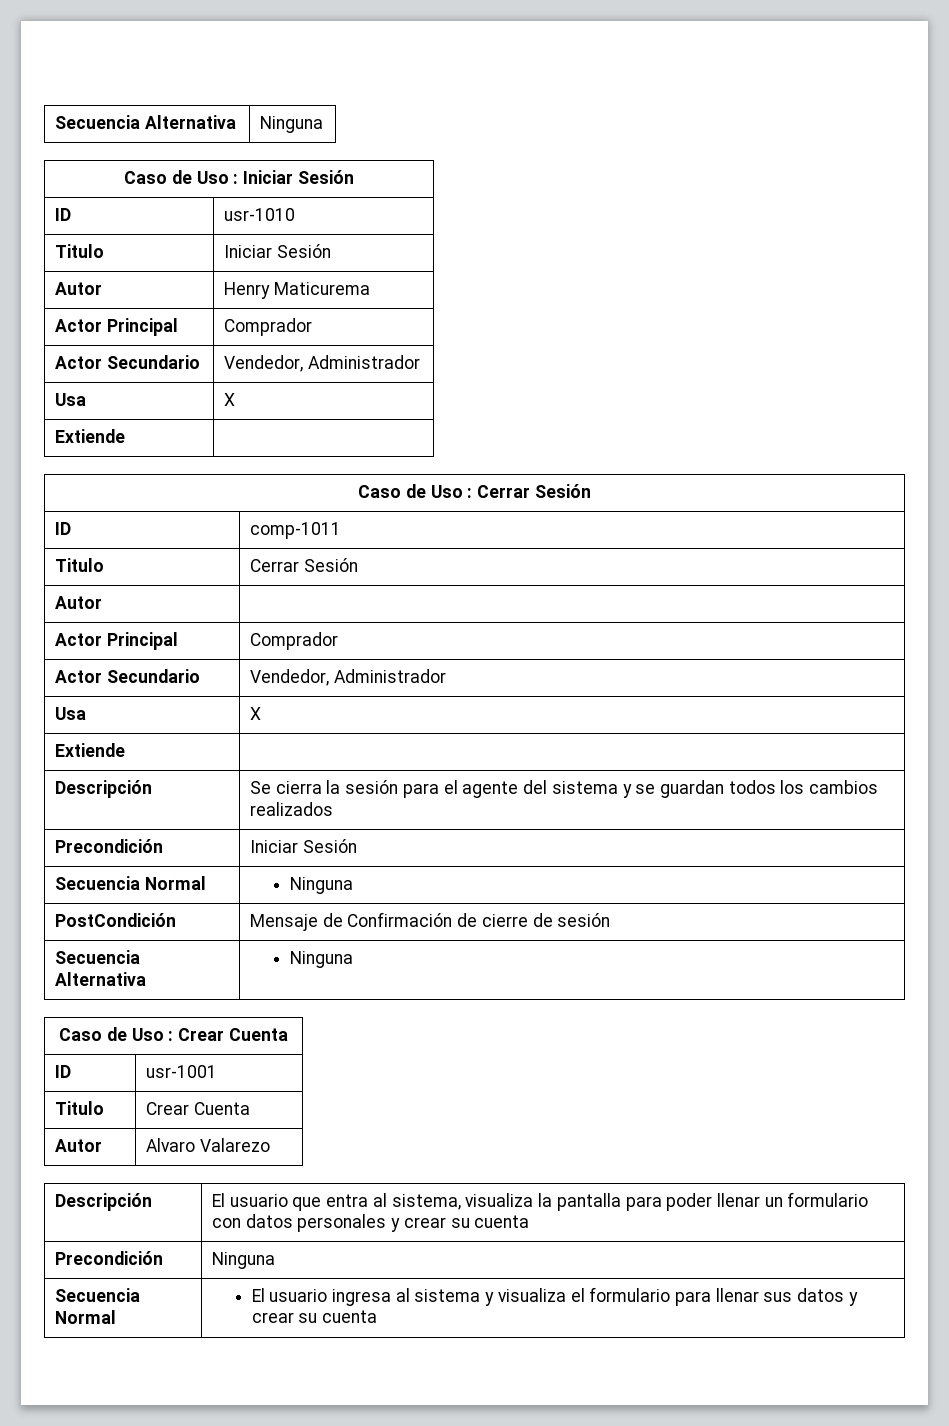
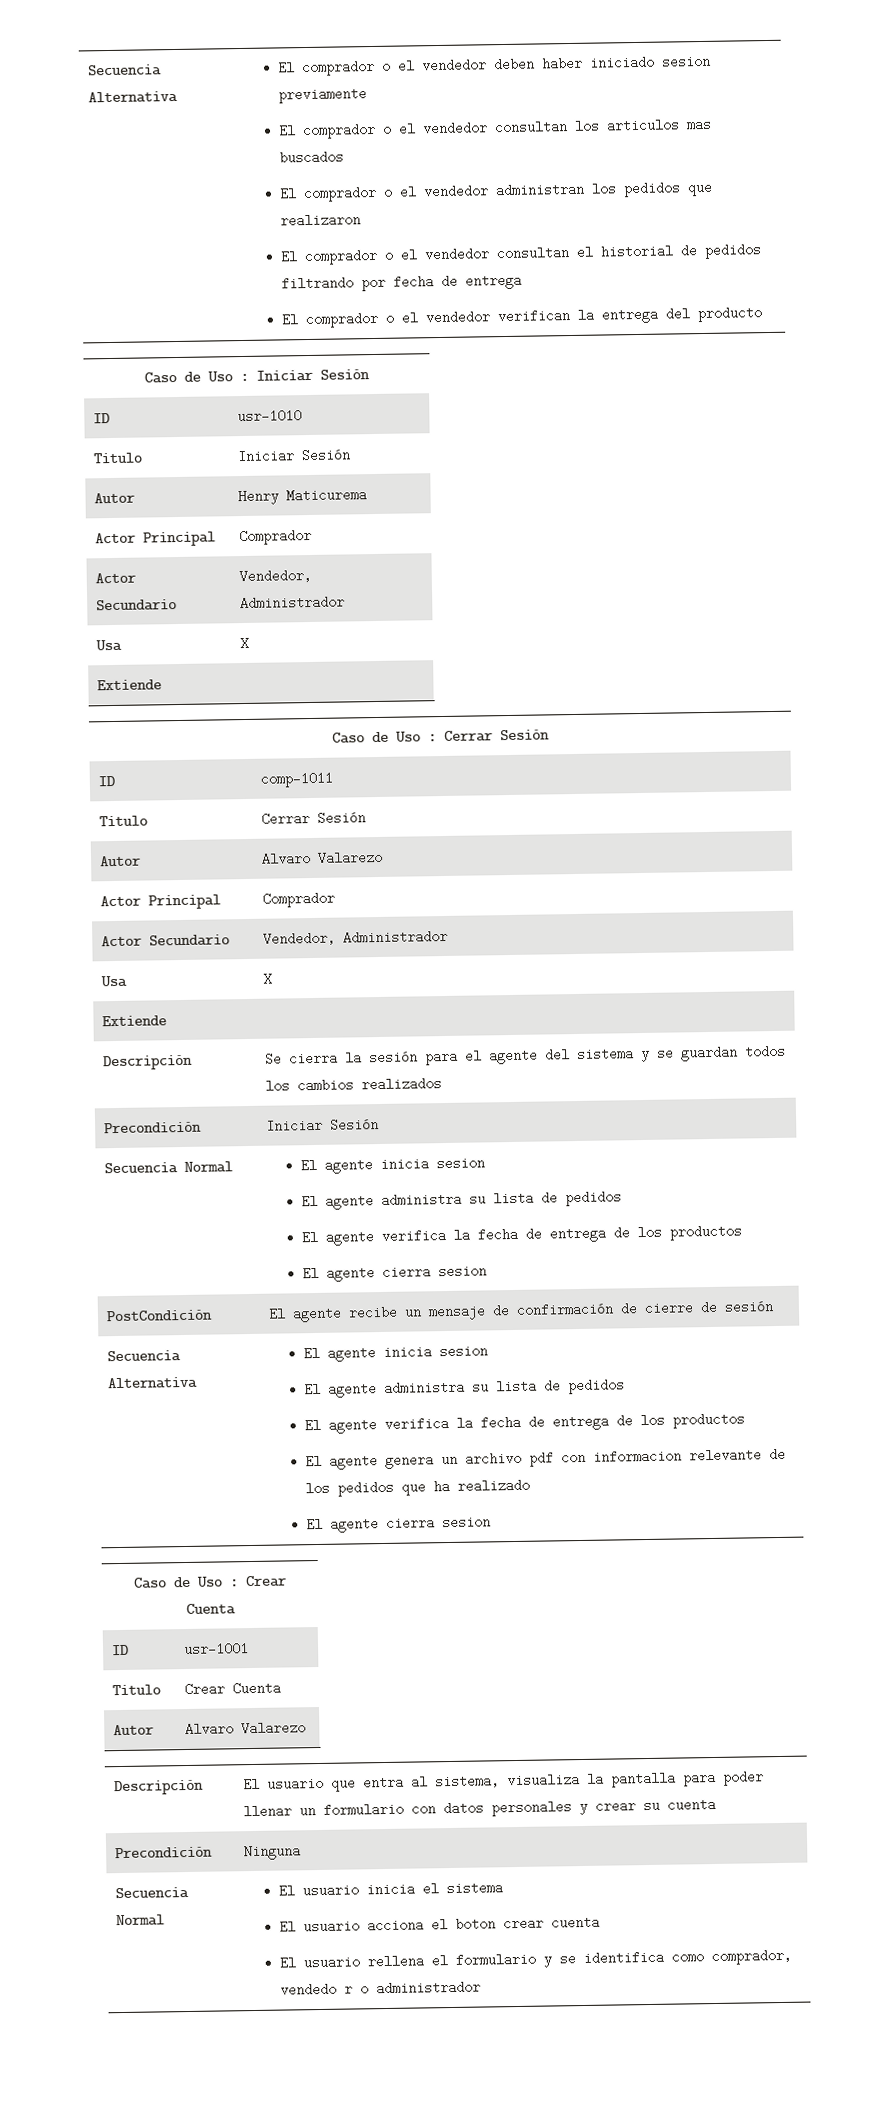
[54,115,236,129] [259,116,323,133] Secuencia Alternativa | Ninguna -> [87,64,163,77] [88,90,179,104] [277,54,712,77] [278,87,368,104] [278,117,713,140] [279,150,345,165] [279,180,714,203] [280,213,362,228] [280,243,763,266] [281,273,523,292] [281,306,763,329] Secuencia Alternativa | El comprador o el vendedor deben haber iniciado sesion previamente // El comprador o el vendedor consultan los articulos mas buscados // El comprador o el vendedor administran los pedidos que realizaron // El comprador o el vendedor consultan el historial de pedidos filtrando por fecha de entrega // El comprador o el vendedor verifican la entrega del producto
(102, 602) none -> [261,850,384,866] Alvaro Valarezo
[289,877,353,894] [54,913,176,927] [249,912,453,931] Ninguna // PostCondición | Mensaje de Confirmación -> [300,1156,486,1174] [301,1190,623,1210] [301,1224,743,1246] [302,1264,488,1282] [106,1309,214,1322] [268,1302,615,1323] El agente inicia sesion // El agente administra su lista de pedidos // El agente verifica la fecha de entrega de los productos // El agente cierra sesion // PostCondición | El agente recibe un mensaje de confirmación
[289,951,353,968] Ninguna -> [303,1344,489,1362] [304,1378,626,1398] [304,1412,746,1434] [305,1447,787,1470] [305,1478,531,1497] [306,1515,492,1533] El agente inicia sesion // El agente administra su lista de pedidos // El agente verifica la fecha de entrega de los productos // El agente genera un archivo pdf con informacion relevante de los pedidos que ha realizado // El agente cierra sesion
[331,1287,858,1306] [251,1310,377,1323] ingresa al sistema y visualiza el formulario para llenar sus datos y crear su cuenta -> [366,1881,504,1897] [279,1915,601,1934] [279,1948,793,1970] [280,1980,482,1997] inicia el sistema // El usuario acciona el boton crear cuenta // El usuario rellena el formulario y se identifica como comprador, vendedo r o administrador

